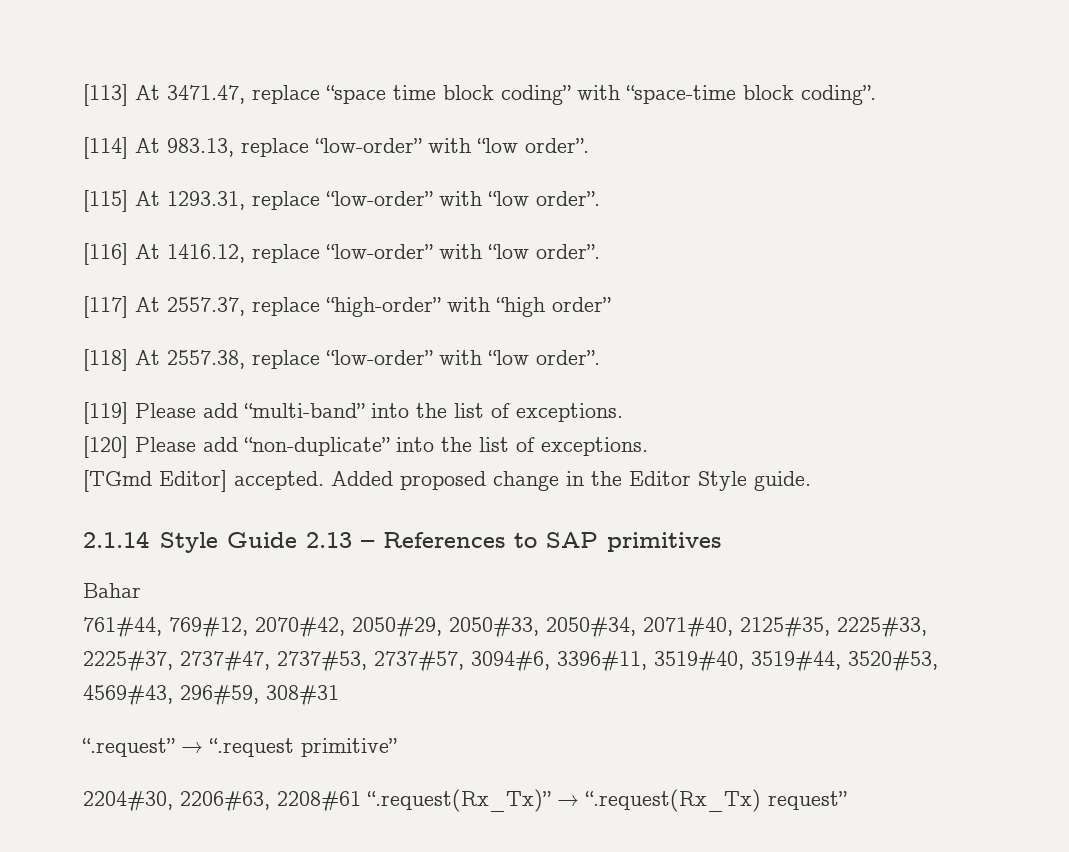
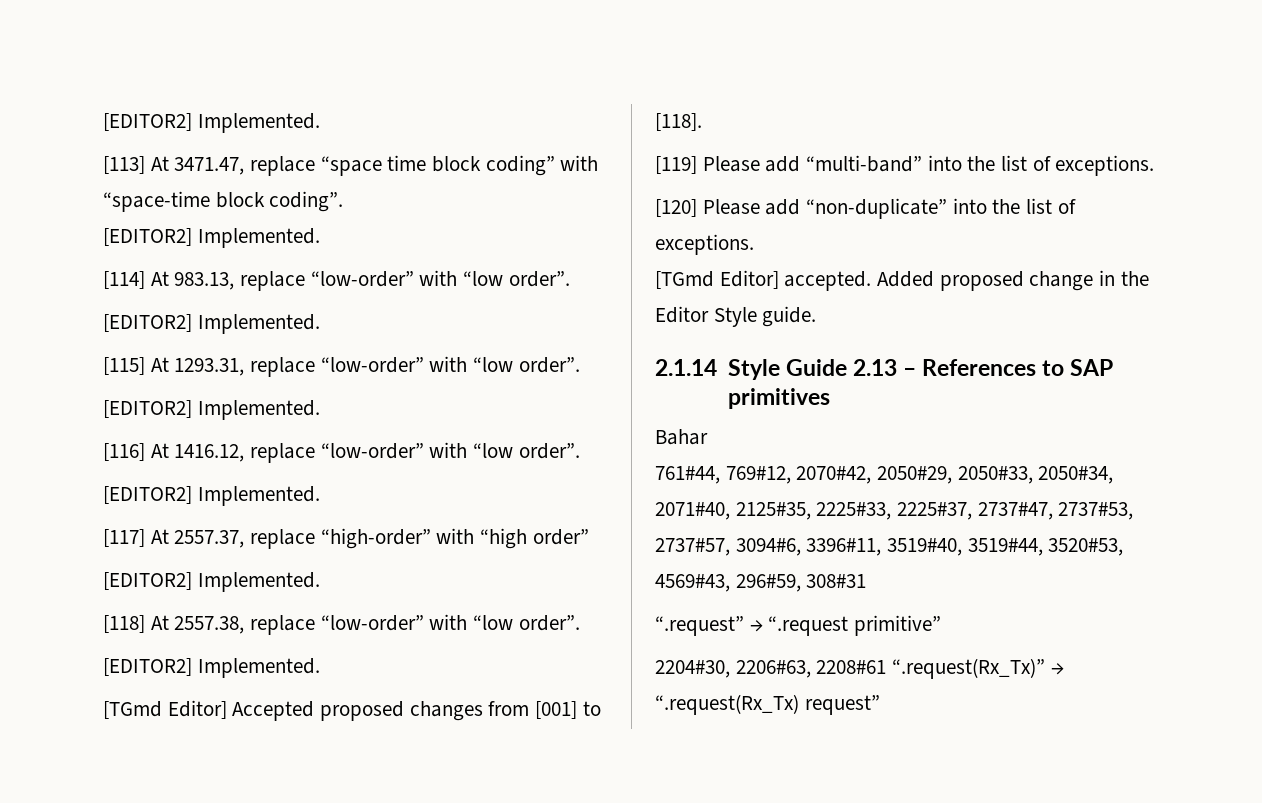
(83, 95) none -> [103,113,320,133] [EDITOR2] Implemented. //
(876, 95) none -> [103,228,320,248] // [EDITOR2] Implemented.
(589, 145) none -> [103,314,320,334] // [EDITOR2] Implemented.
(600, 198) none -> [103,400,320,420] // [EDITOR2] Implemented.
(600, 251) none -> [103,486,320,506] // [EDITOR2] Implemented.
(611, 304) none -> [103,572,320,592] // [EDITOR2] Implemented.
(600, 357) none -> [103,658,320,678] [103,700,601,721] [655,113,702,131] // [EDITOR2] Implemented. // [TGmd Editor] Accepted proposed changes from [001] to [118].

